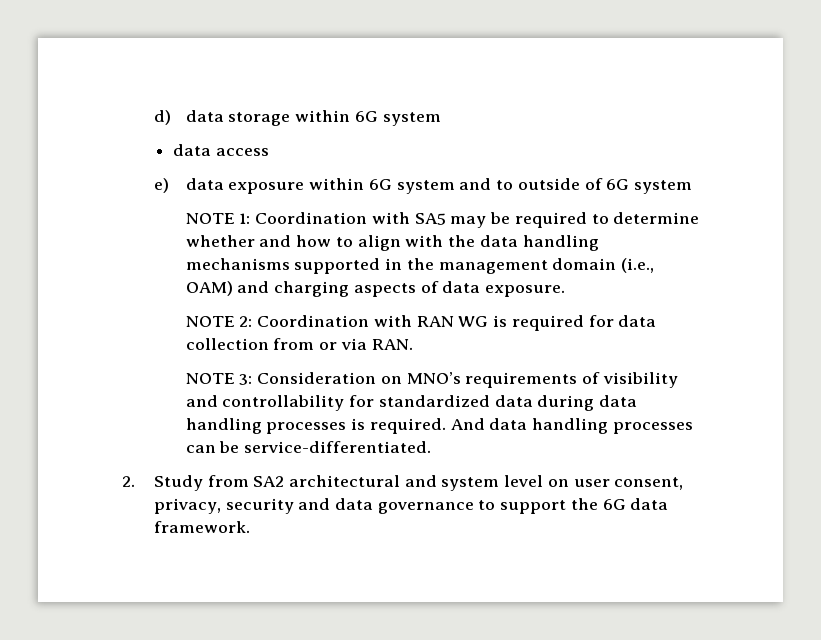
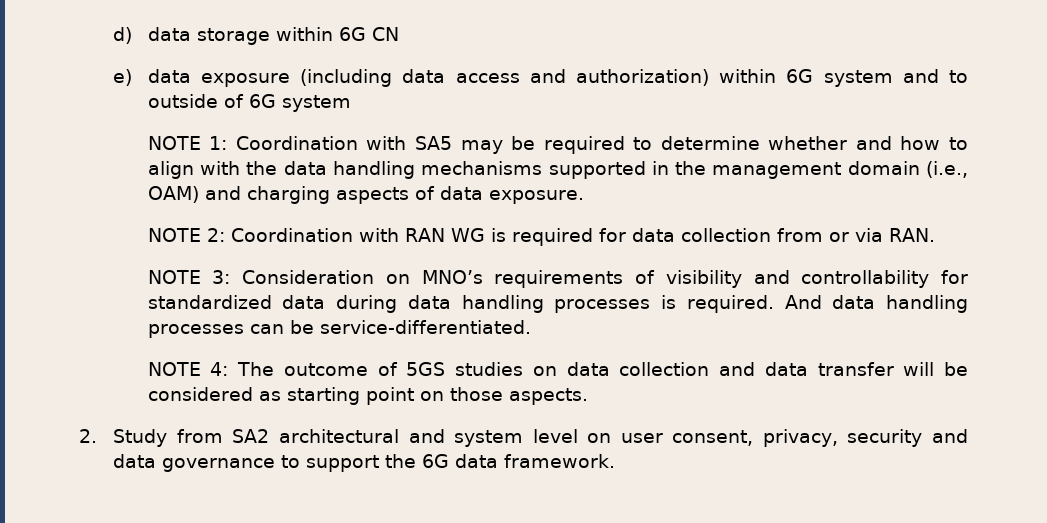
[382,112,441,126] [173,144,269,156] system // data access -> [371,27,399,41] CN
(305, 188) none -> [300,69,709,87] (including data access and authorization)
(432, 447) none -> [147,362,969,376] [147,387,588,405] // NOTE 4: The outcome of 5GS studies on data collection and data transfer will be considered as starting point on those aspects.

